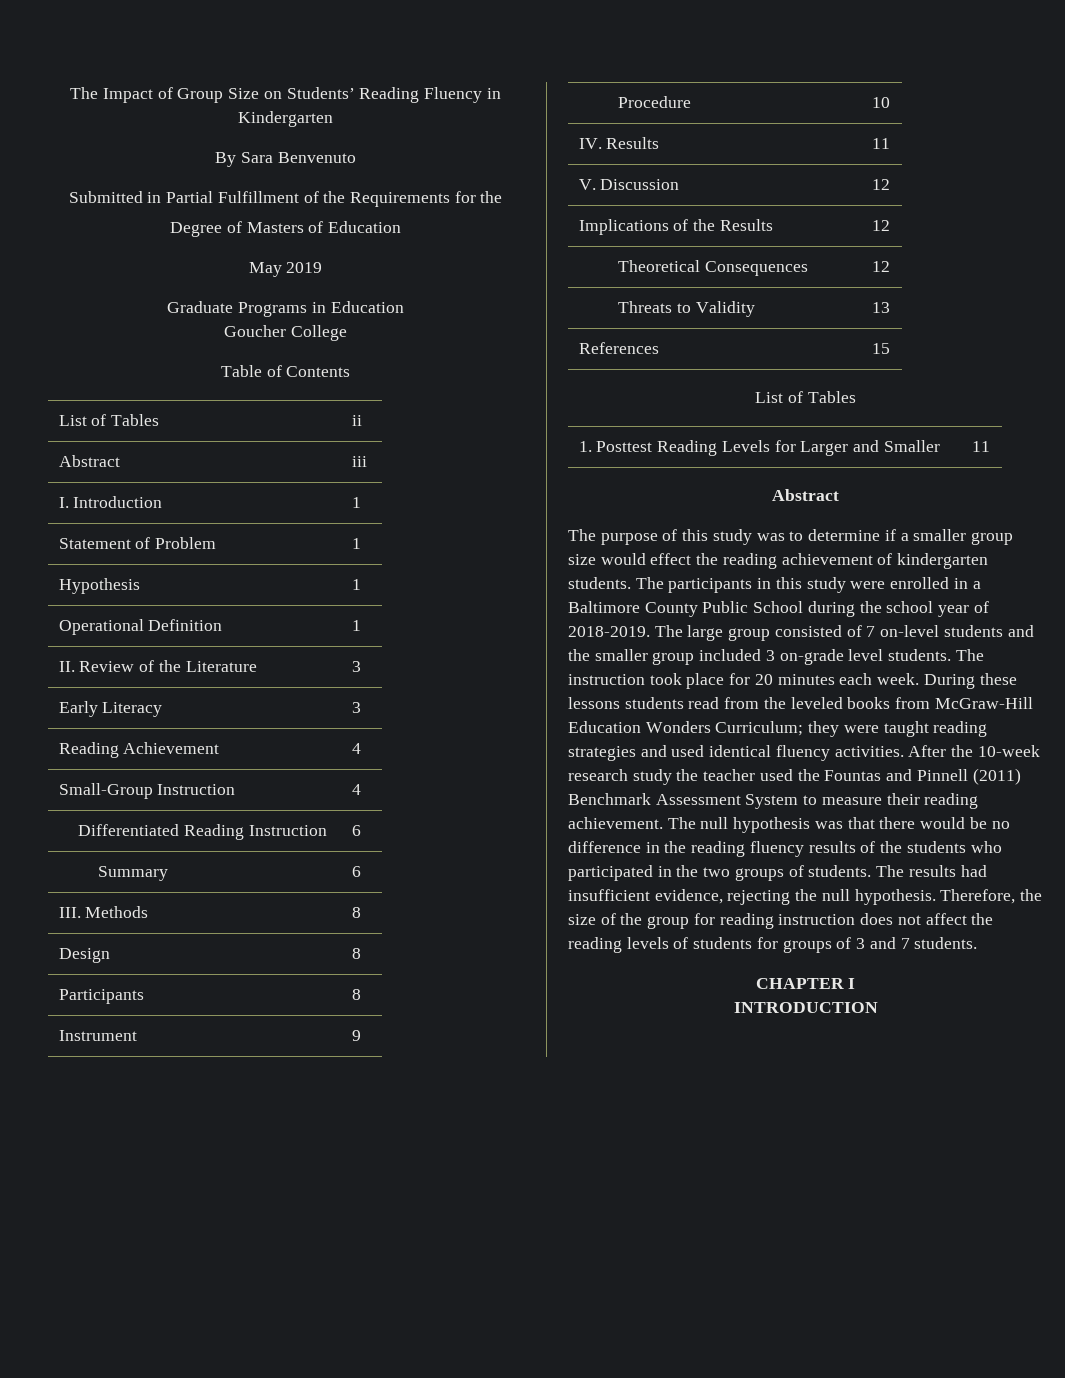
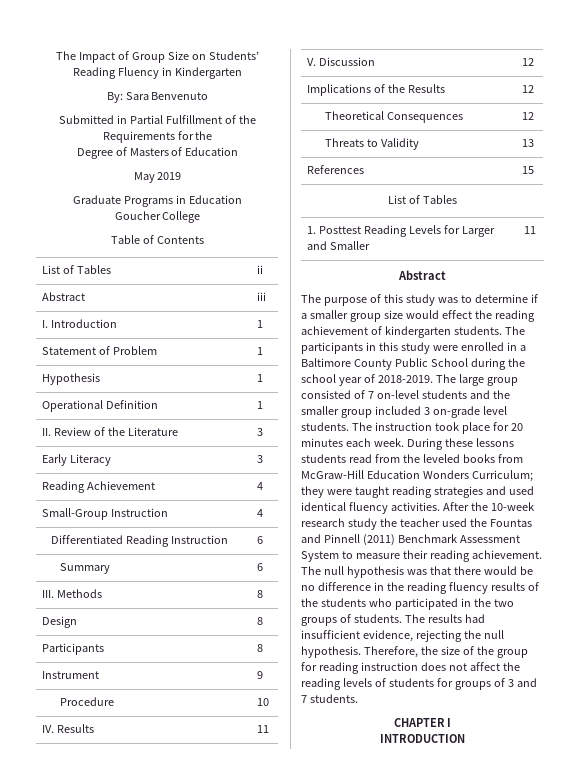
[215,152,237,167] By -> [106,92,123,103] By:

